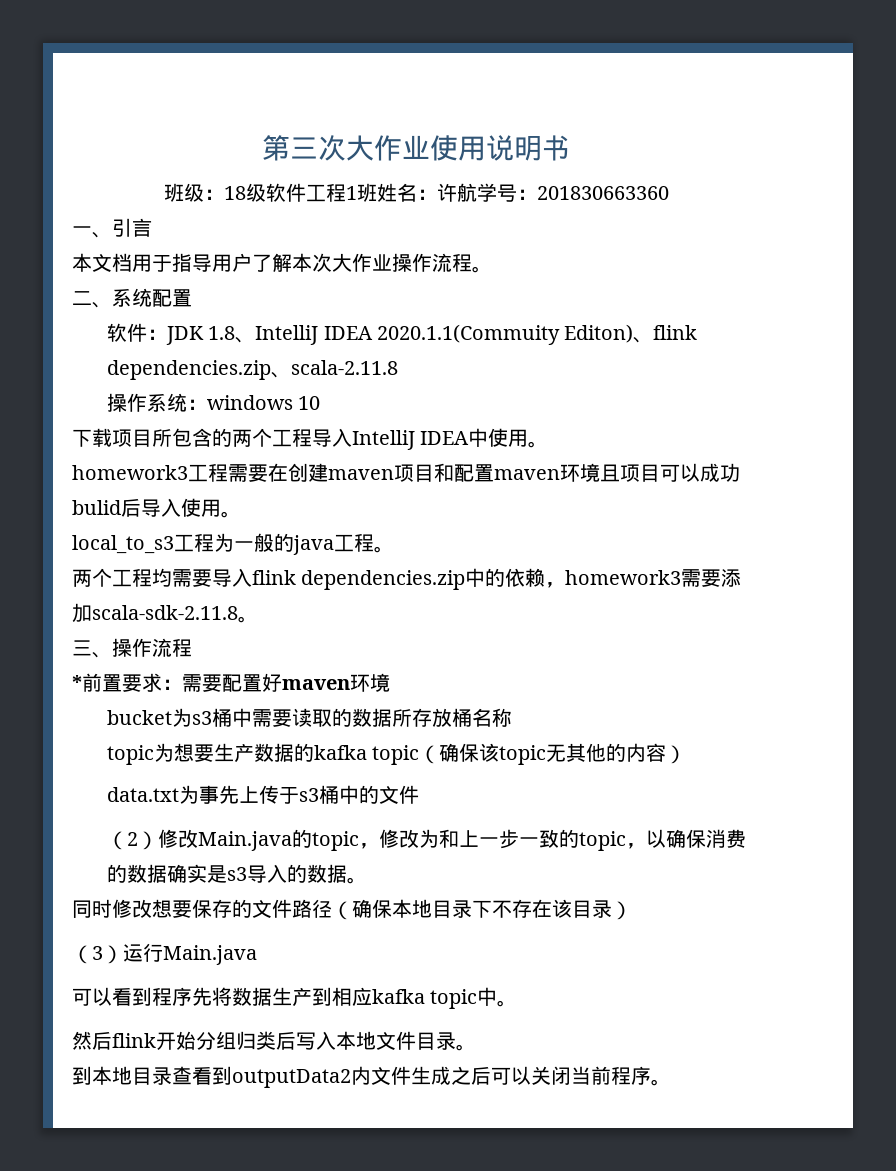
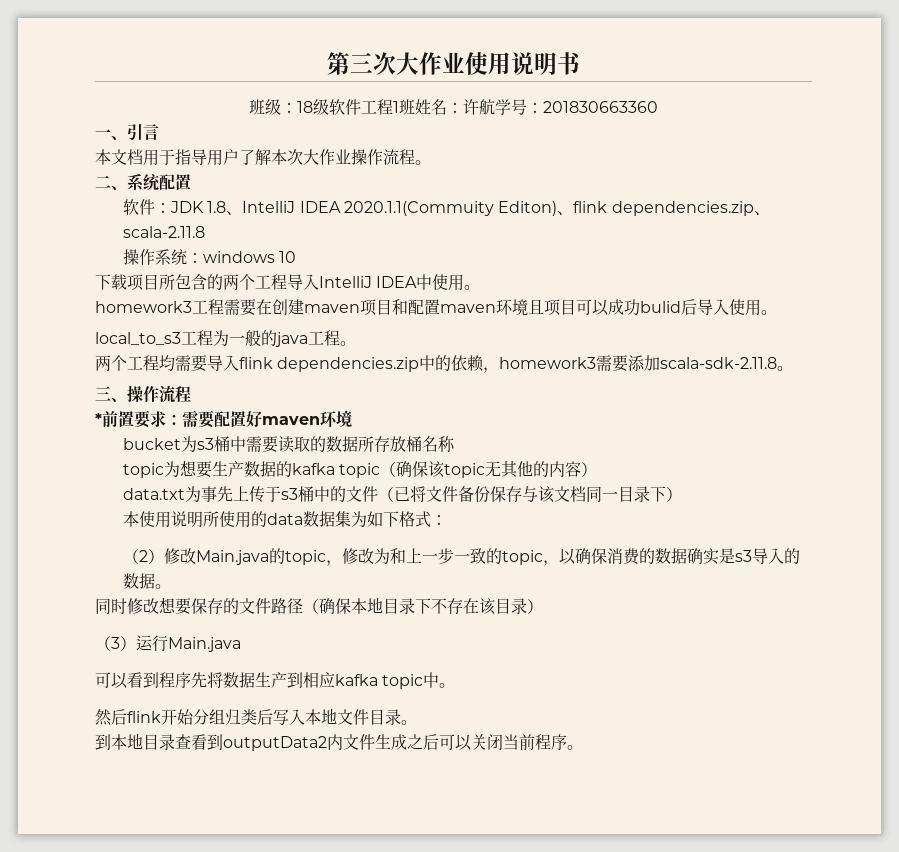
(419, 794) none -> [377,486,682,503] [122,511,447,528] （已将文件备份保存与该文档同一目录下） // 本使用说明所使用的data数据集为如下格式：

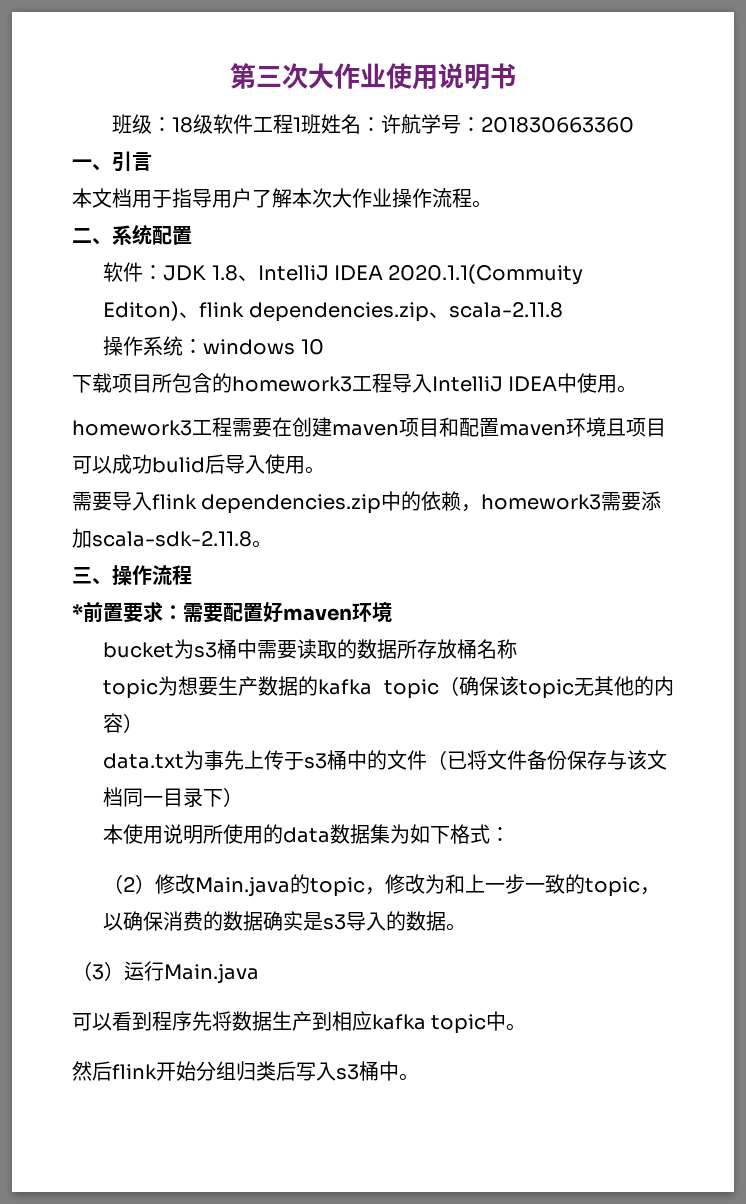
[223,274,255,290] 两个 -> [232,376,352,392] homework3
[95,330,356,347] [95,355,175,372] local_to_s3工程为一般的java工程。 // 两个工程均 -> (325, 470) none
[95,597,543,615] // 同时修改想要保存的文件路径（确保本地目录下不存在该目录） -> (467, 927) none
[305,708,417,725] [95,733,567,751] 本地文件目录。 // 到本地目录查看到outputData2内文件生成之后可以关闭当前程序 -> [336,1061,399,1081] s3桶中

